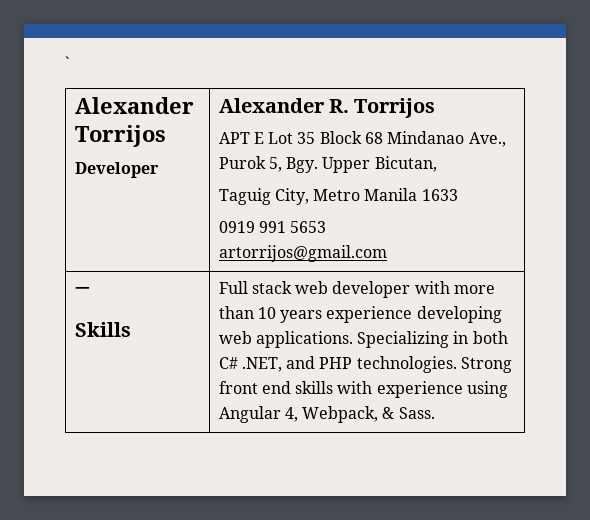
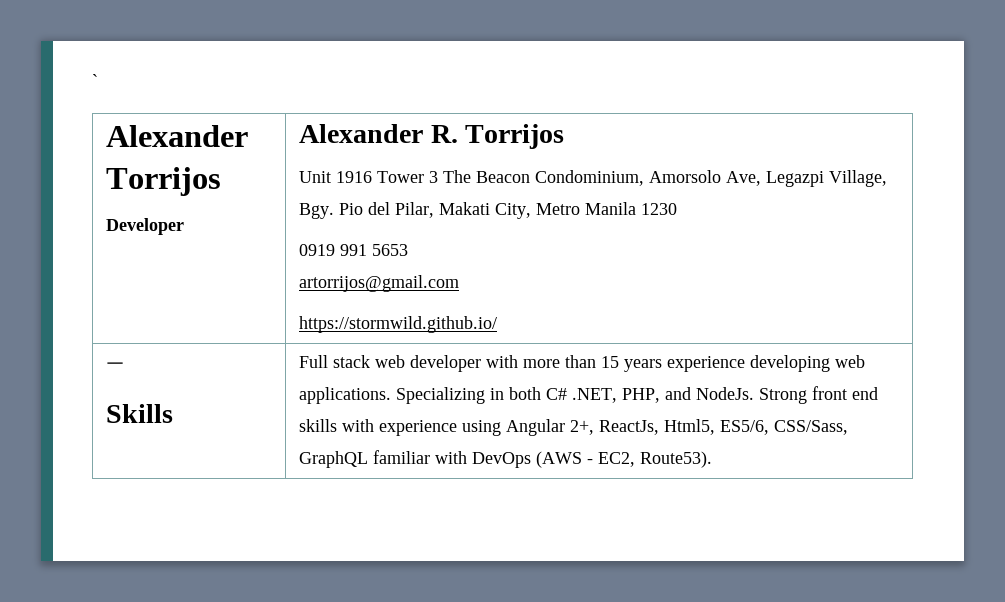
[218,131,506,147] [218,156,437,173] [218,188,271,205] APT E Lot 35 Block 68 Mindanao Ave., Purok 5, Bgy. Upper Bicutan, // Taguig -> [299,170,888,187] [299,202,491,219] Unit 1916 Tower 3 The Beacon Condominium, Amorsolo Ave, Legazpi Village, Bgy. Pio del Pilar, Makati
[421,189,458,201] 1633 -> [641,203,678,215] 1230
(387, 253) none -> [299,316,498,333] // https://stormwild.github.io/
[257,307,276,319] 10 -> [601,356,620,368] 15
[286,356,457,373] and PHP technologies. -> [622,387,755,403] PHP, and NodeJs.
[284,406,435,423] 4, Webpack, & Sass. -> [570,419,849,435] [299,450,713,468] 2+, ReactJs, Html5, ES5/6, CSS/Sass, GraphQL familiar with DevOps (AWS - EC2, Route53).

